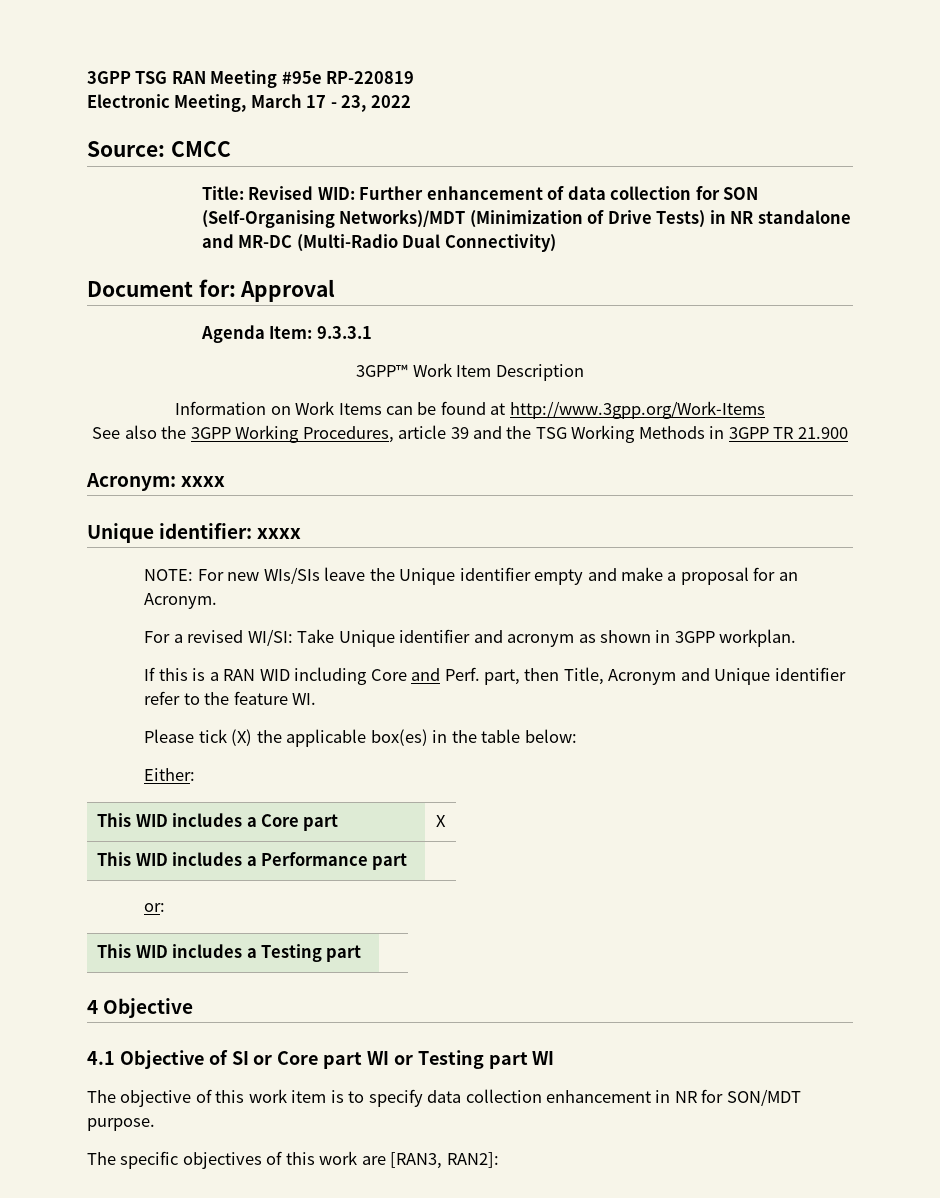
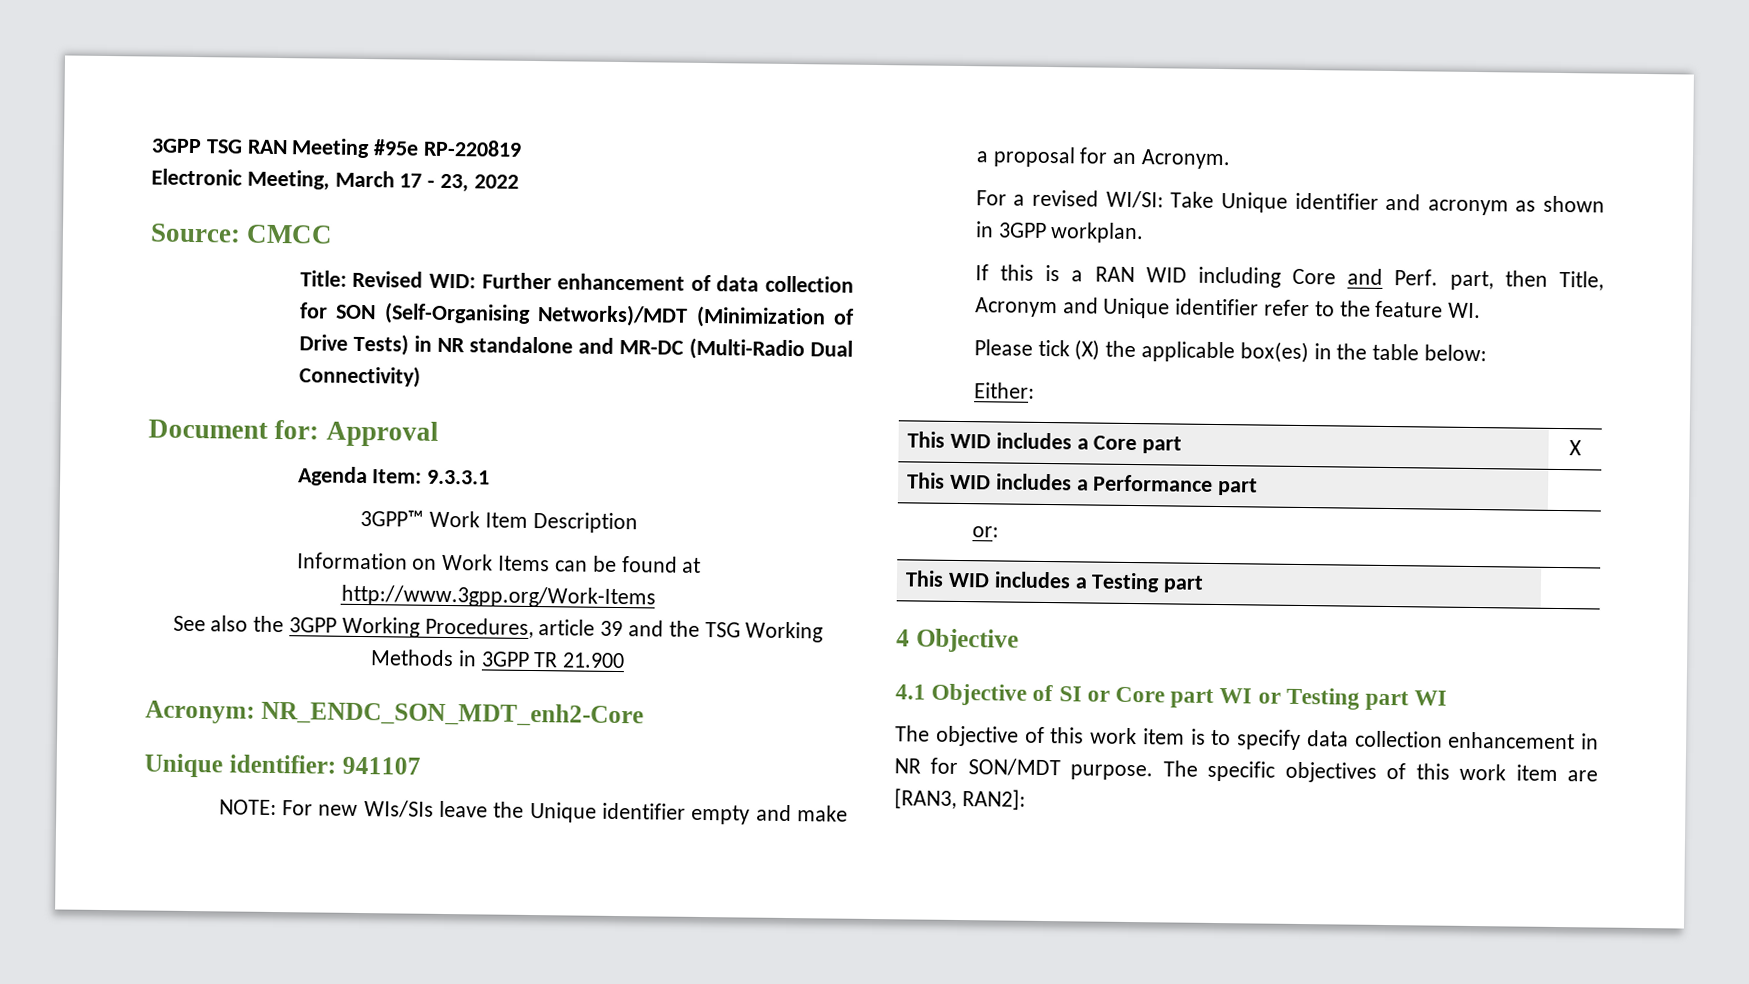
[181,476,226,487] xxxx -> [260,700,644,728] NR_ENDC_SON_MDT_enh2-Core
[257,528,302,539] xxxx -> [341,756,421,775] 941107
(155, 1124) // -> (1154, 772) none
(358, 1158) none -> [1515,764,1558,782] item

